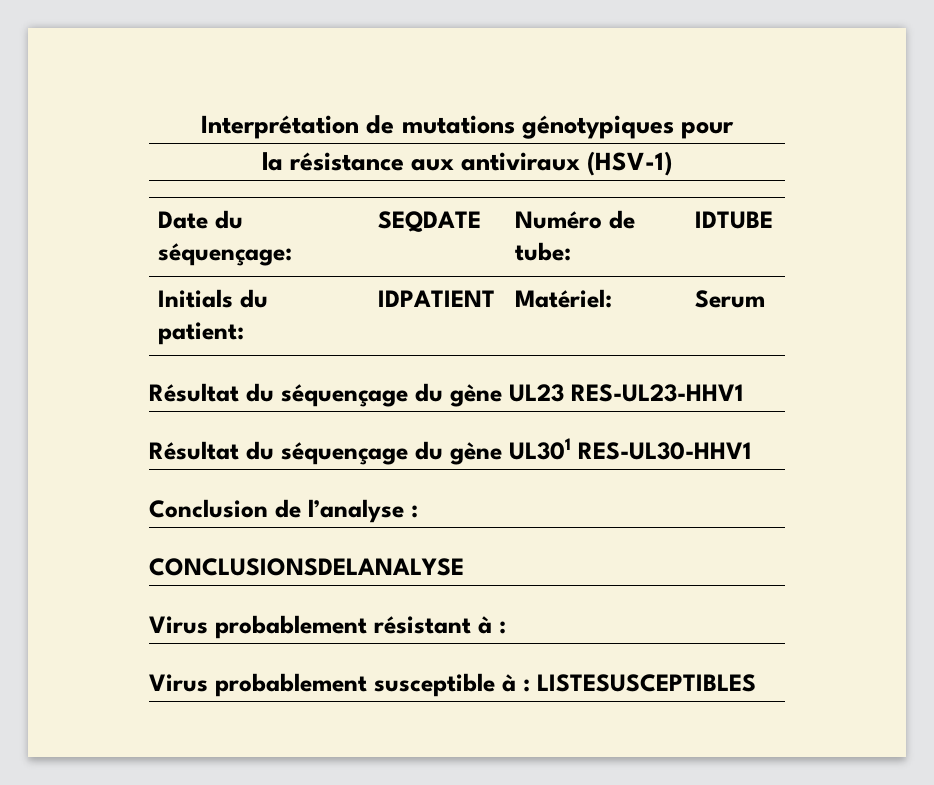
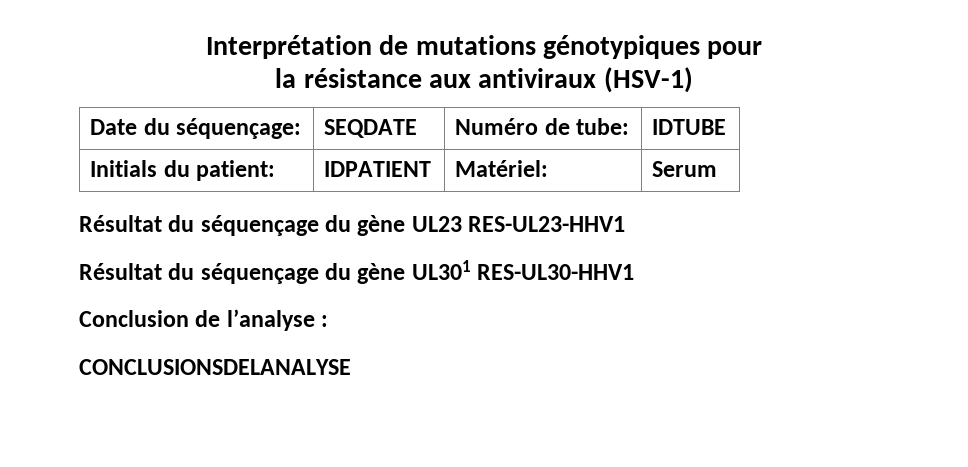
[149,615,506,639] [149,673,756,697] // Virus probablement résistant à : // Virus probablement susceptible à : LISTESUSCEPTIBLES -> (351, 367) none

